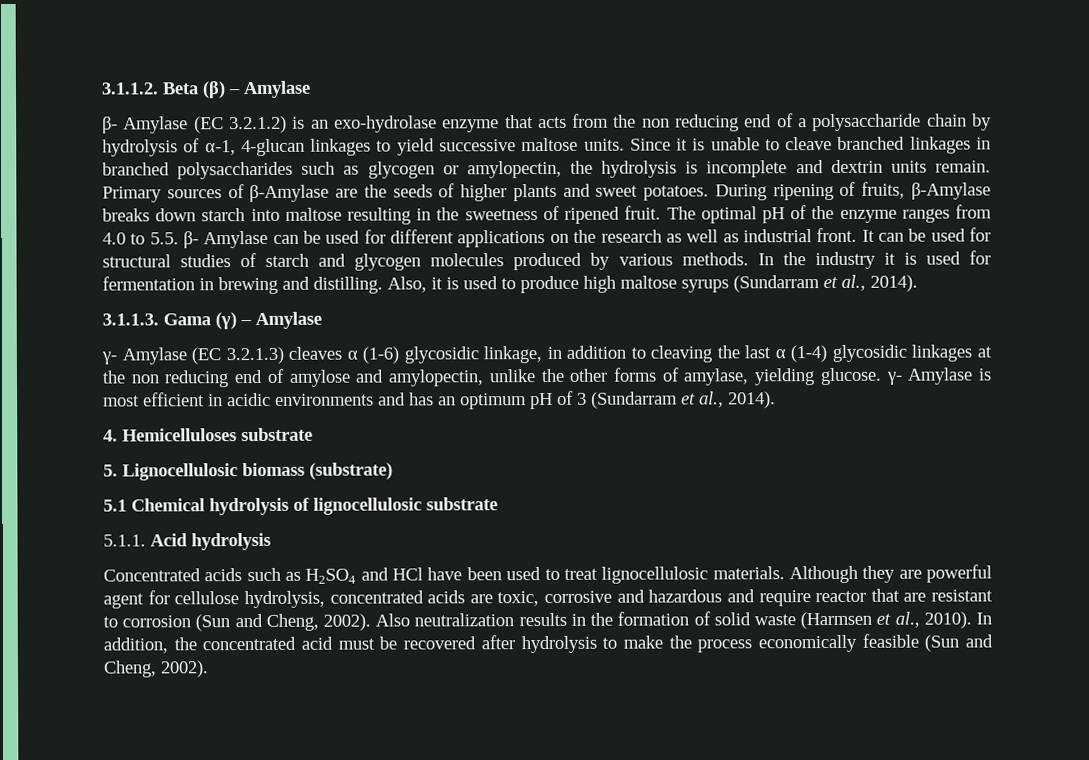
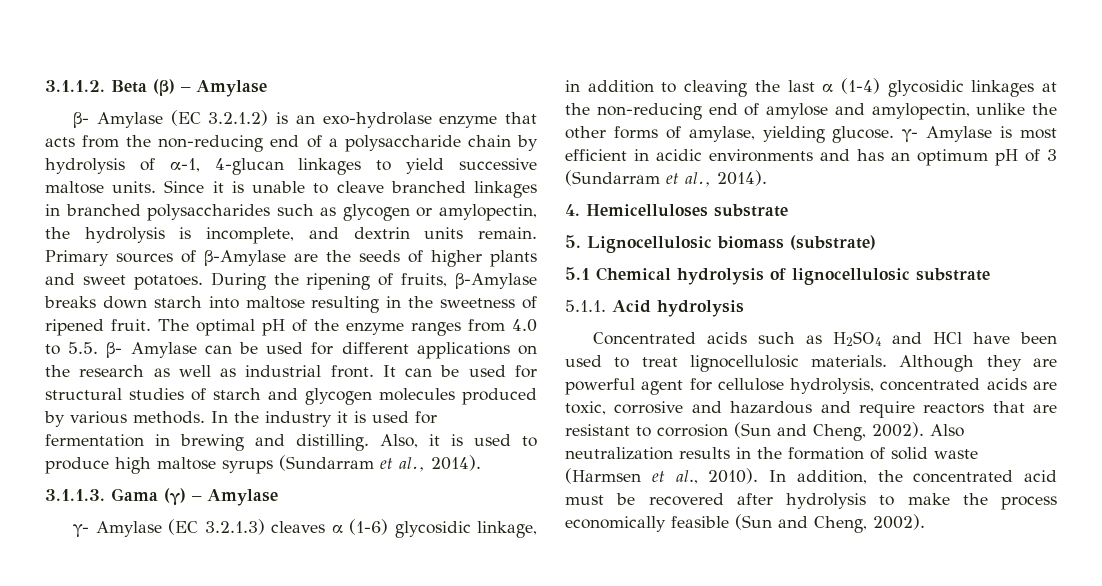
[641,114,740,132] non reducing -> [158,135,264,152] non-reducing
[706,160,788,178] incomplete -> [206,227,295,244] incomplete,
(767, 192) none -> [273,273,299,285] the
[130,370,230,388] non reducing -> [596,103,702,120] non-reducing
[815,590,867,603] reactor -> [923,403,985,414] reactors

